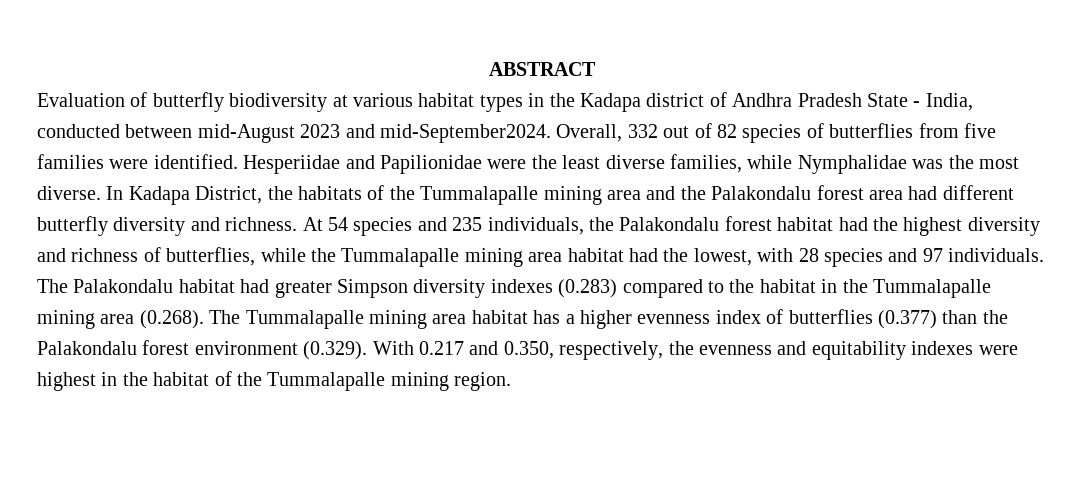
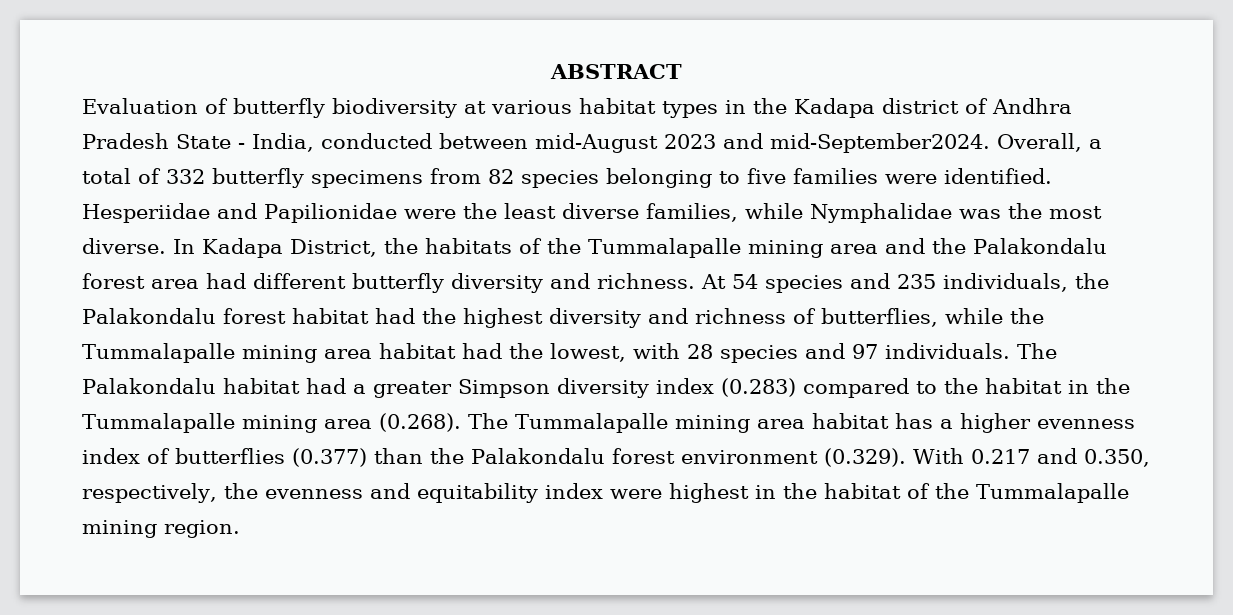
[627,123,959,143] 332 out of 82 species of butterflies from -> [1089,139,1102,149] [82,168,740,188] a total of 332 butterfly specimens from 82 species belonging to
(270, 286) none -> [352,384,366,394] a
[490,279,553,293] indexes -> [655,378,714,394] index
[911,341,974,355] indexes -> [544,483,603,499] index

